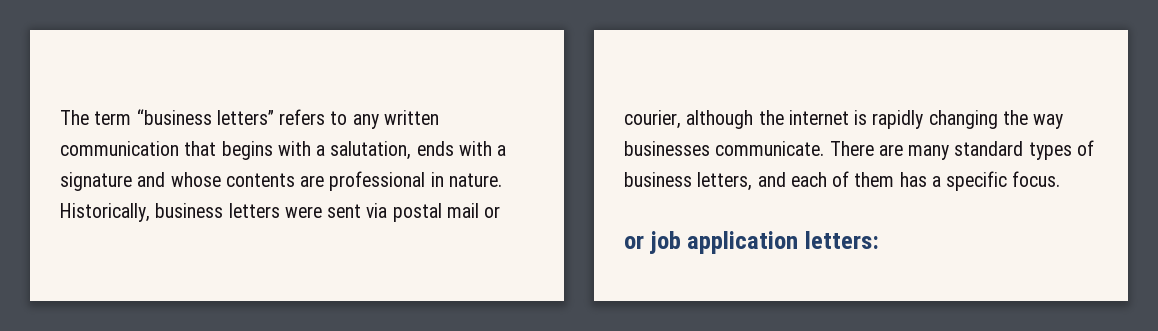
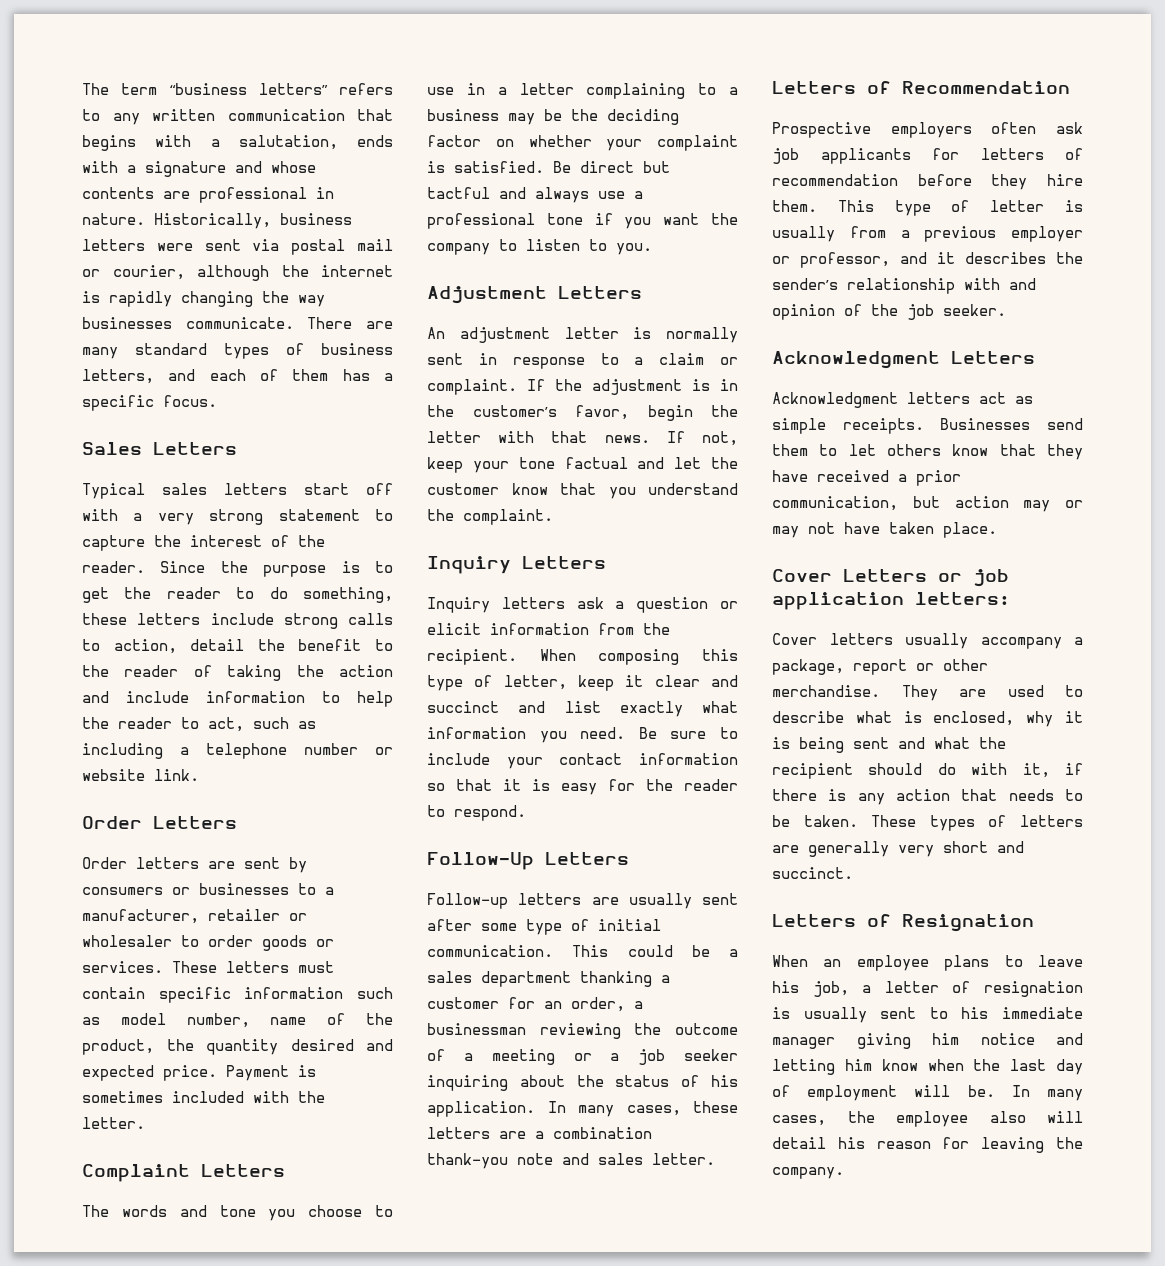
[624,231,879,254] or job application letters: -> [82,442,237,455] [82,483,393,499] [82,509,393,525] [82,535,325,551] [82,561,393,577] [82,587,393,603] [82,613,393,629] [82,639,393,654] [82,665,393,681] [82,691,393,707] [82,717,316,732] [82,743,393,759] [82,769,199,781] [82,816,237,829] [82,857,307,873] [82,883,334,895] [82,909,307,924] [82,935,334,951] [82,961,334,973] [82,987,394,1003] [82,1013,394,1028] [82,1039,393,1055] [82,1065,316,1081] [82,1091,325,1103] [82,1117,145,1129] [82,1164,285,1182] [82,1205,393,1221] [427,83,738,99] [427,109,679,125] [427,135,738,151] [427,161,670,173] [427,187,643,203] [427,213,738,229] [427,239,652,255] [427,286,642,304] [427,327,738,343] [427,353,738,369] [427,379,738,395] [427,405,738,421] [427,431,738,446] [427,457,738,473] [427,483,738,499] [427,509,553,525] [427,556,606,574] [427,597,738,613] [427,623,670,635] [427,649,738,665] [427,675,738,691] [427,701,738,717] [427,727,738,743] [427,753,738,769] [427,779,738,795] [427,805,526,821] [427,852,629,870] [427,893,738,909] [427,919,661,935] [427,945,738,957] [427,971,670,987] [427,997,643,1012] [427,1023,738,1039] [427,1049,738,1065] [427,1075,738,1091] [427,1101,738,1117] [427,1127,652,1139] [427,1153,715,1169] [772,81,1070,94] [772,122,1083,138] [772,148,1083,164] [772,174,1083,190] [772,200,1083,216] [772,226,1083,242] [772,252,1083,268] [772,278,1036,294] [772,304,1006,320] [772,351,1035,369] [772,392,1033,408] [772,418,1083,434] [772,444,1083,460] [772,470,961,486] [772,496,1083,512] [772,522,997,538] [772,569,1009,587] [772,592,1010,610] [772,633,1083,649] [772,659,988,675] [772,685,1083,701] [772,711,1083,727] [772,737,1006,753] [772,763,1083,779] [772,789,1083,805] [772,815,1083,831] [772,841,1024,857] [772,867,853,879] [772,914,1034,932] [772,955,1083,971] [772,981,1083,997] [772,1007,1083,1023] [772,1033,1083,1049] [772,1059,1083,1075] [772,1085,1083,1101] [772,1111,1083,1127] [772,1137,1083,1153] [772,1167,844,1179] Sales Letters // Typical sales letters start off with a very strong statement to capture the interest of the reader. Since the purpose is to get the reader to do something, these letters include strong calls to action, detail the benefit to the reader of taking the action and include information to help the reader to act, such as including a telephone number or website link. // Order Letters // Order letters are sent by consumers or businesses to a manufacturer, retailer or wholesaler to order goods or services. These letters must contain specific information such as model number, name of the product, the quantity desired and expected price. Payment is sometimes included with the letter. // Complaint Letters // The words and tone you choose to use in a letter complaining to a business may be the deciding factor on whether your complaint is satisfied. Be direct but tactful and always use a professional tone if you want the company to listen to you. // Adjustment Letters // An adjustment letter is normally sent in response to a claim or complaint. If the adjustment is in the customer’s favor, begin the letter with that news. If not, keep your tone factual and let the customer know that you understand the complaint. // Inquiry Letters // Inquiry letters ask a question or elicit information from the recipient. When composing this type of letter, keep it clear and succinct and list exactly what information you need. Be sure to include your contact information so that it is easy for the reader to respond. // Follow-Up Letters // Follow-up letters are usually sent after some type of initial communication. This could be a sales department thanking a customer for an order, a businessman reviewing the outcome of a meeting or a job seeker inquiring about the status of his application. In many cases, these letters are a combination thank-you note and sales letter. // Letters of Recommendation // Prospective employers often ask job applicants for letters of recommendation before they hire them. This type of letter is usually from a previous employer or professor, and it describes the sender’s relationship with and opinion of the job seeker. // Acknowledgment Letters // Acknowledgment letters act as simple receipts. Businesses send them to let others know that they have received a prior communication, but action may or may not have taken place. // Cover Letters or job application letters: // Cover letters usually accompany a package, report or other merchandise. They are used to describe what is enclosed, why it is being sent and what the recipient should do with it, if there is any action that needs to be taken. These types of letters are generally very short and succinct. // Letters of Resignation // When an employee plans to leave his job, a letter of resignation is usually sent to his immediate manager giving him notice and letting him know when the last day of employment will be. In many cases, the employee also will detail his reason for leaving the company.

